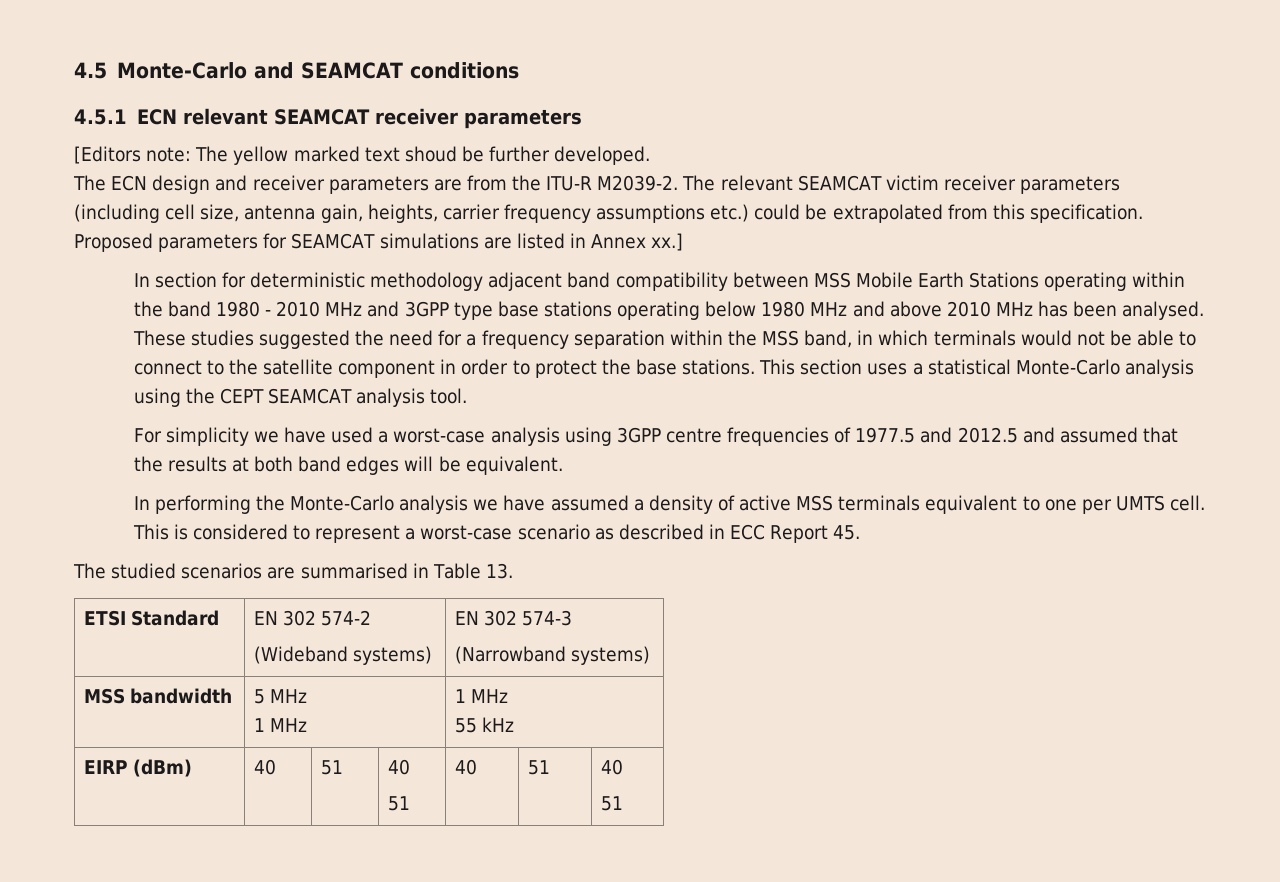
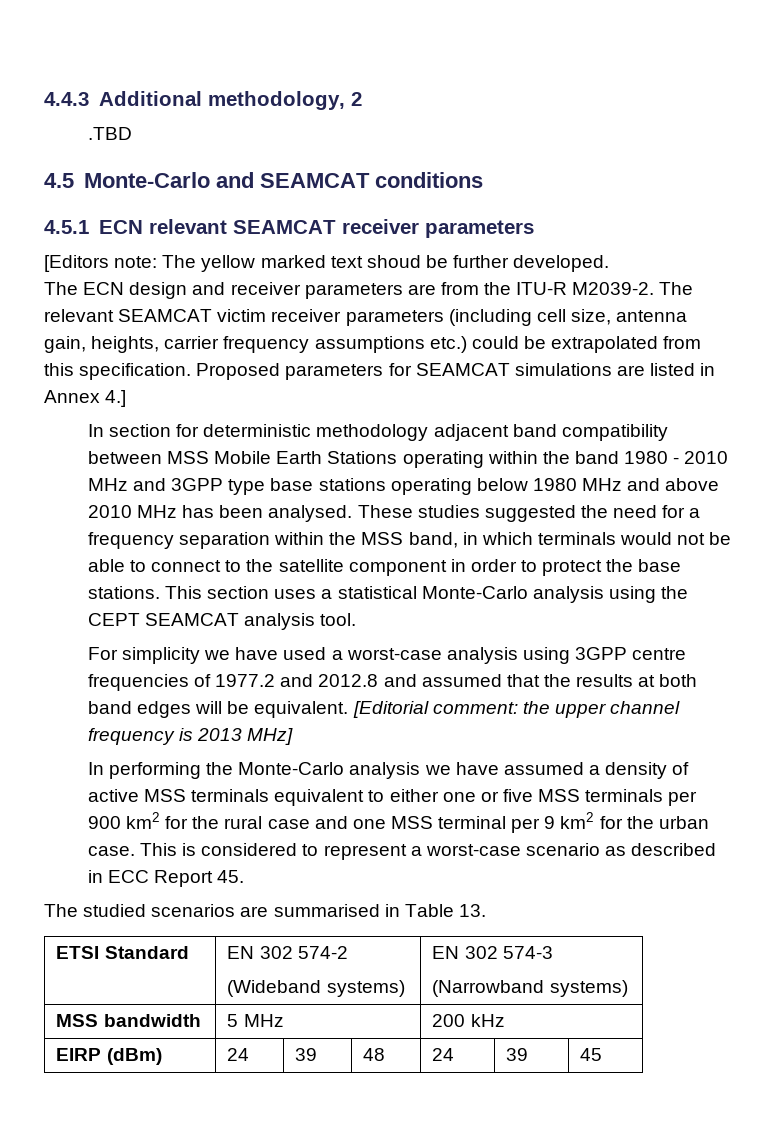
(74, 70) none -> [44,91,362,110] [87,127,132,140] 4.4.3 Additional methodology, 2 // .TBD //
[651,233,684,251] xx.] -> [105,390,127,407] 4.]
[855,427,1018,443] 1977.5 and 2012.5 -> [215,674,379,687] 1977.2 and 2012.8
(563, 465) none -> [352,701,681,718] [87,728,294,745] [Editorial comment: the upper channel frequency is 2013 MHz]
[1044,495,1206,514] one per UMTS cell. -> [389,789,698,806] [87,812,709,833] [87,846,135,856] either one or five MSS terminals per 900 km2 for the rural case and one MSS terminal per 9 km2 for the urban case.
[254,718,308,732] [455,689,509,703] [455,717,515,733] [84,759,193,777] [254,759,277,775] [321,760,344,775] [388,759,411,775] [388,796,411,811] [455,759,478,775] [528,760,551,775] [601,759,624,775] [601,796,624,811] // 1 MHz | 1 MHz // 55 kHz // EIRP (dBm) | 40 | 51 | 40 // 51 | 40 | 51 | 40 // 51 -> [432,1014,505,1027] [56,1048,162,1065] [227,1048,250,1061] [295,1048,318,1061] [363,1048,386,1061] [432,1048,455,1061] [506,1048,529,1061] [580,1048,603,1061] | 200 kHz // EIRP (dBm) | 24 | 39 | 48 | 24 | 39 | 45

